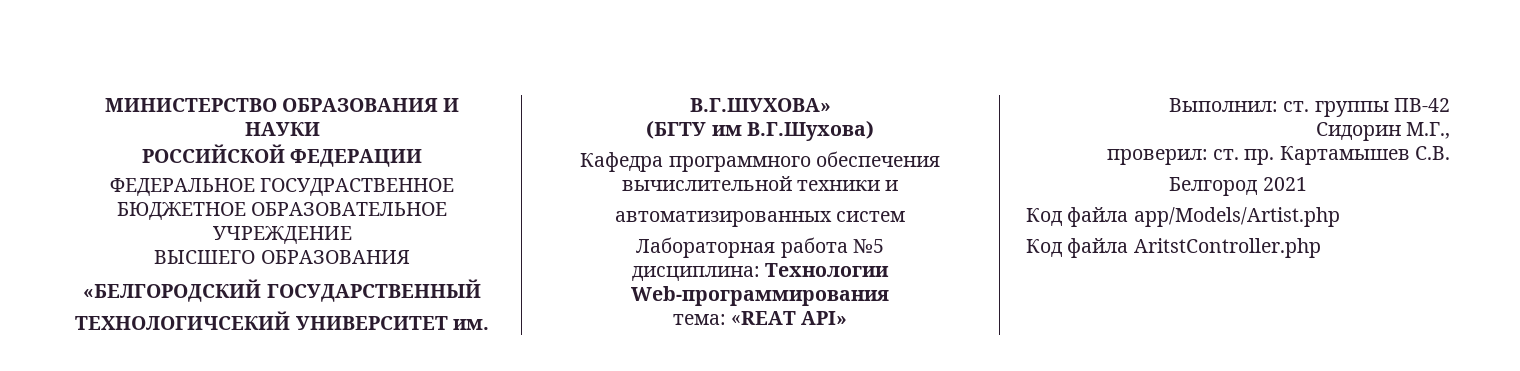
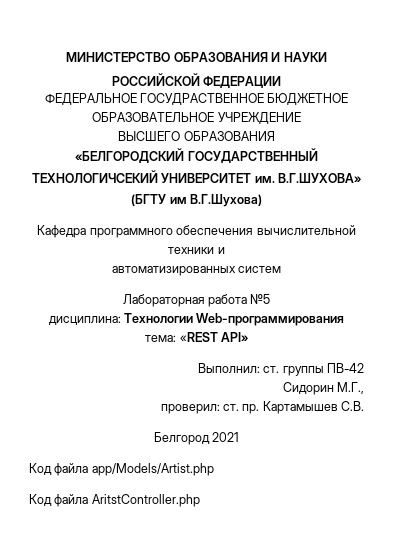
[731,311,796,325] «REAT -> [179,332,218,342] «REST

